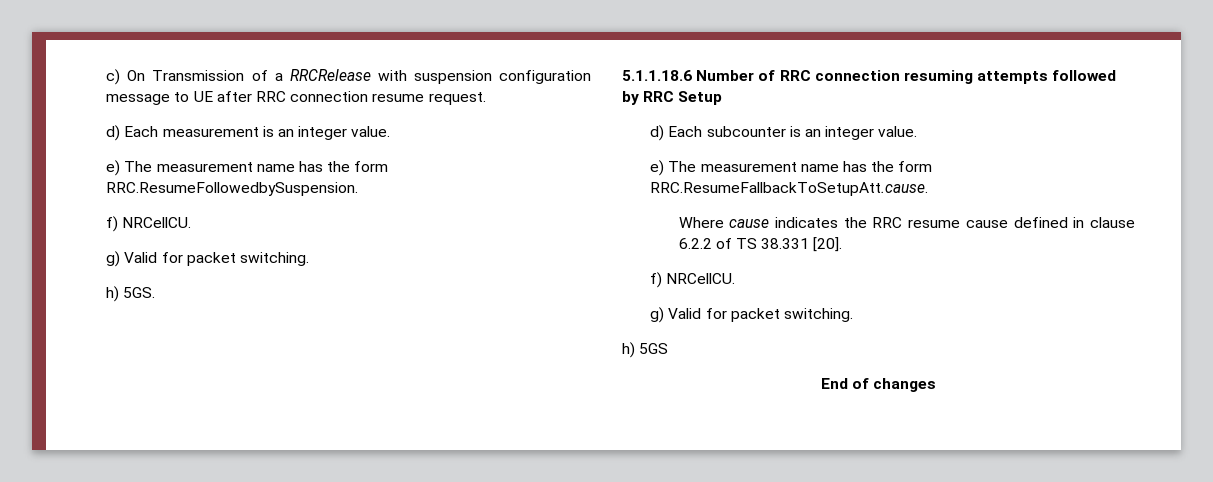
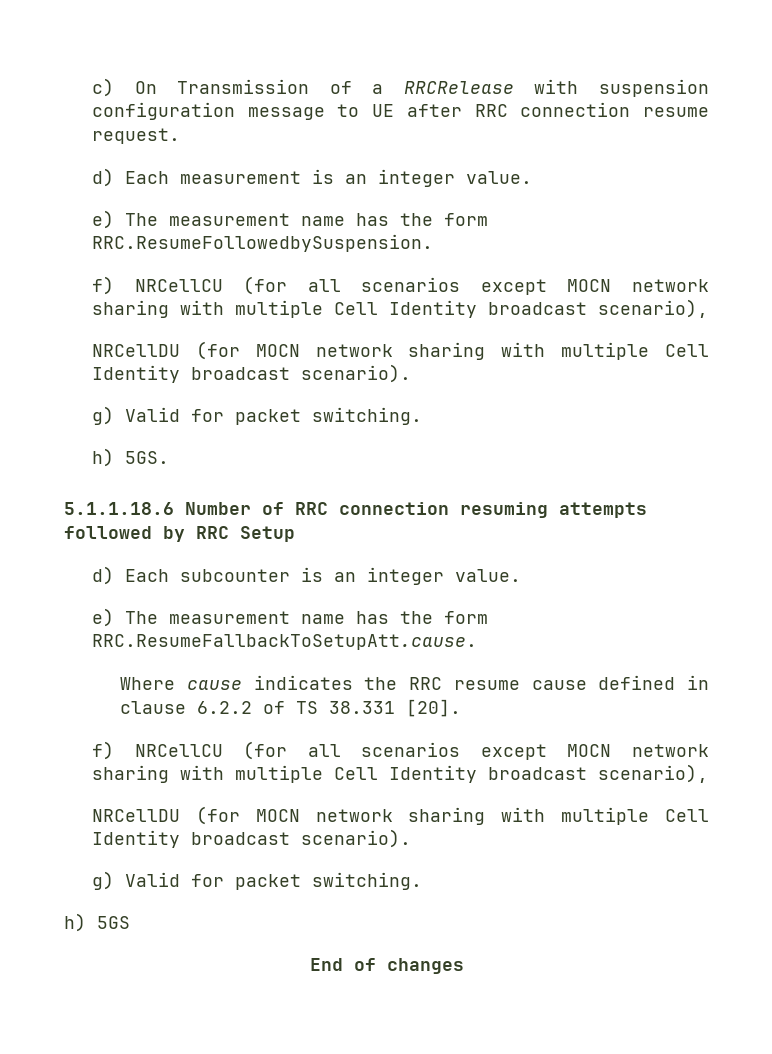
[122,217,192,228] NRCellCU. -> [134,276,709,295] [92,299,709,318] [92,341,709,360] [92,364,412,383] NRCellCU (for all scenarios except MOCN network sharing with multiple Cell Identity broadcast scenario), // NRCellDU (for MOCN network sharing with multiple Cell Identity broadcast scenario).
[666,273,736,284] NRCellCU. -> [134,741,709,760] [92,764,709,783] [92,806,709,825] [92,829,412,848] NRCellCU (for all scenarios except MOCN network sharing with multiple Cell Identity broadcast scenario), // NRCellDU (for MOCN network sharing with multiple Cell Identity broadcast scenario).

